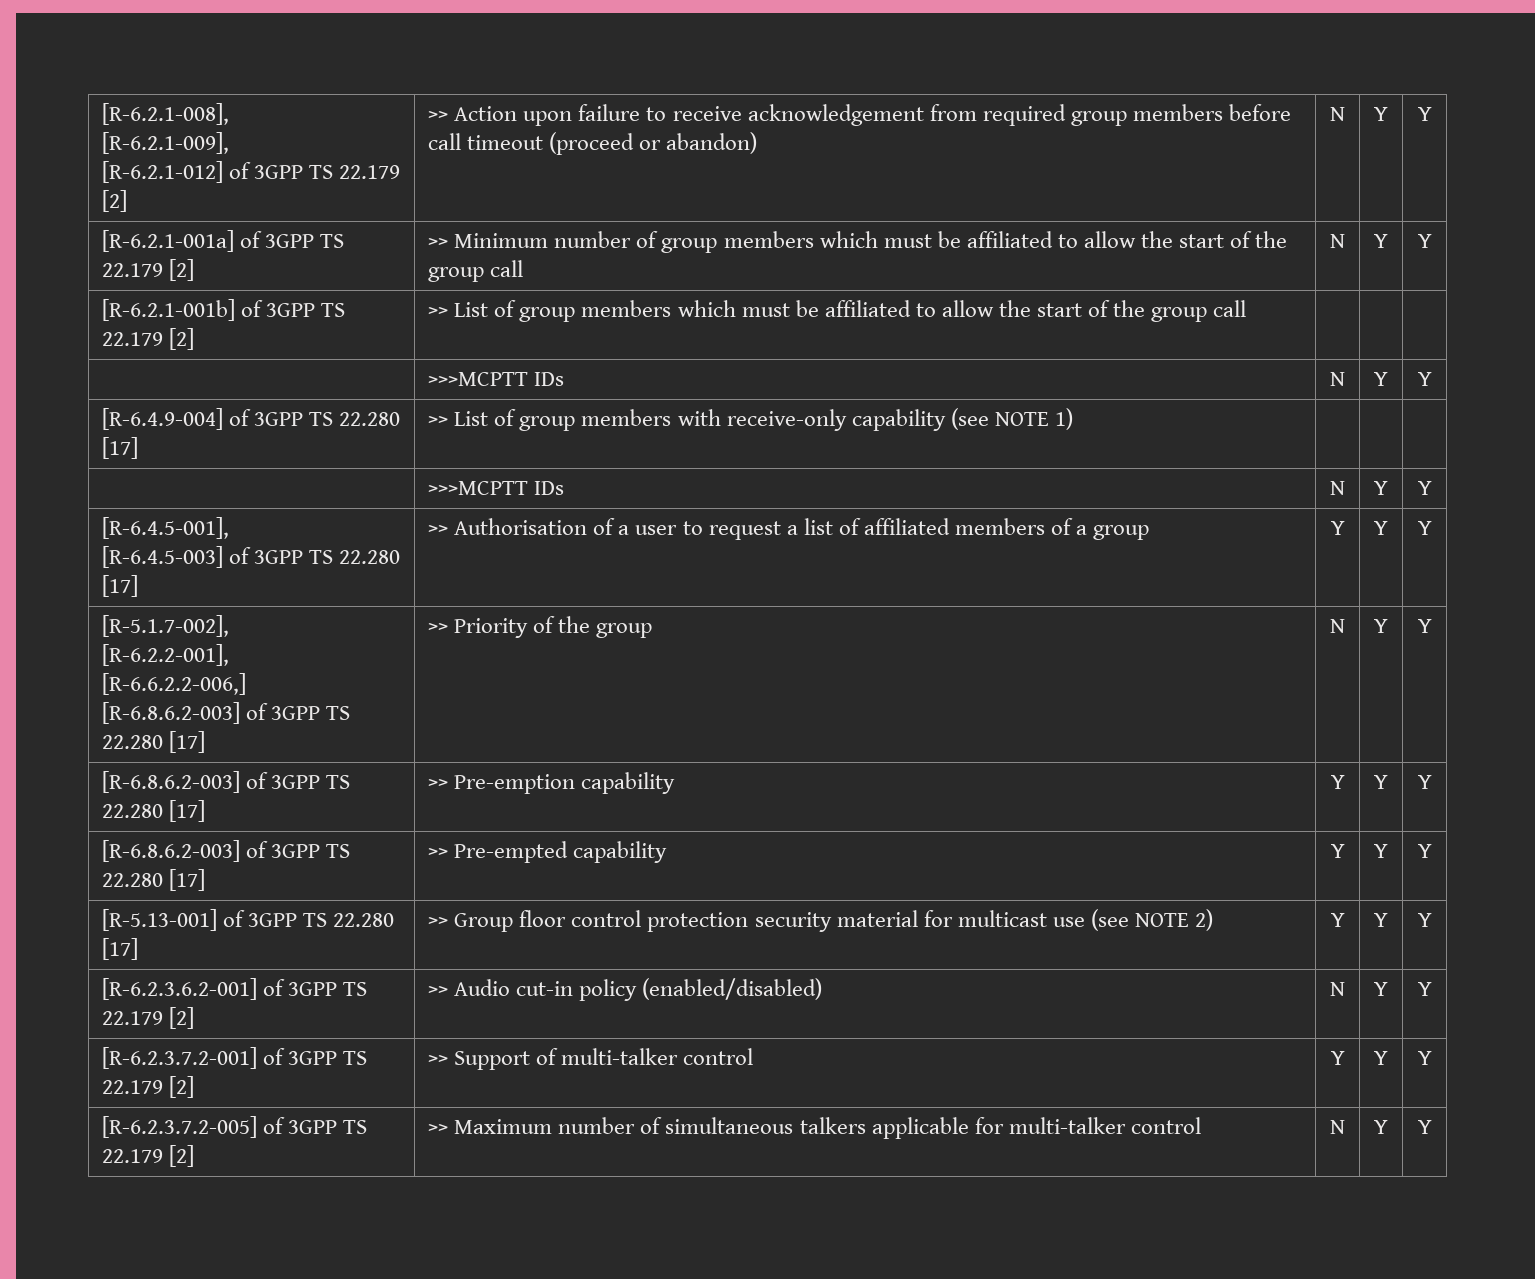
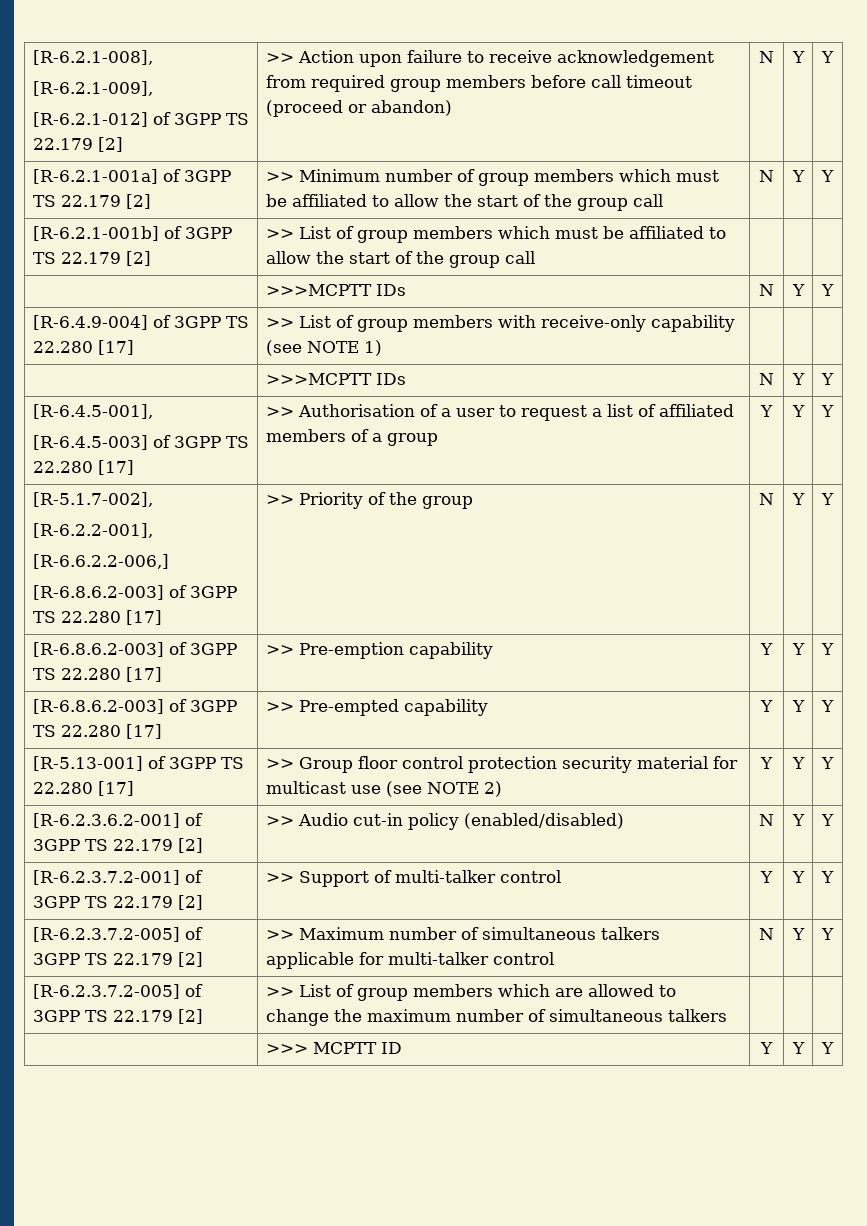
(1432, 1127) none -> [32,984,203,999] [32,1009,203,1024] [265,984,676,1001] [265,1009,727,1026] [265,1042,402,1054] [760,1042,773,1054] [791,1042,805,1054] [821,1042,834,1054] // [R-6.2.3.7.2-005] of 3GPP TS 22.179 [2] | >> List of group members which are allowed to change the maximum number of simultaneous talkers | | | // | >>> MCPTT ID | Y | Y | Y

